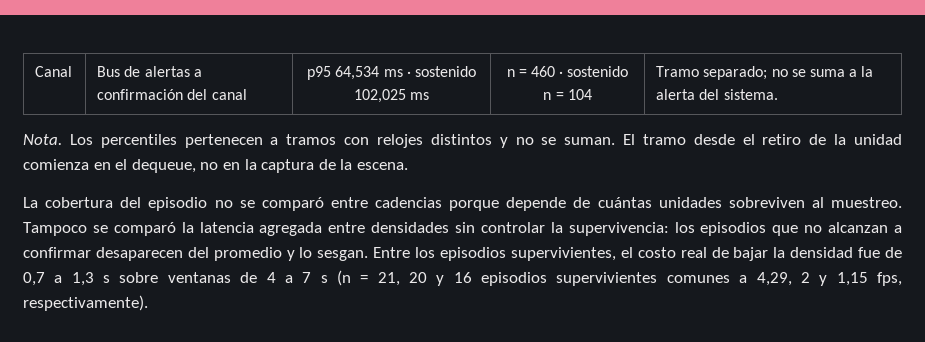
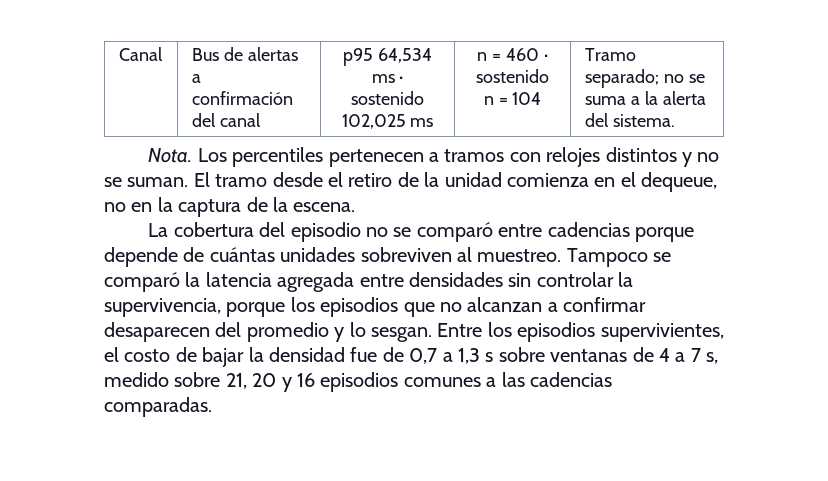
[568,222,669,236] supervivencia: -> [104,298,286,317] supervivencia, porque
[680,247,707,258] real -> (171, 355) none
[320,270,369,286] s (n = -> [706,352,719,364] [104,372,221,387] s, medido sobre
[556,272,658,286] supervivientes -> (399, 382) none
[756,272,903,286] [23,295,148,311] 4,29, 2 y 1,15 fps, respectivamente). -> [501,372,612,387] [104,397,212,417] las cadencias comparadas.

